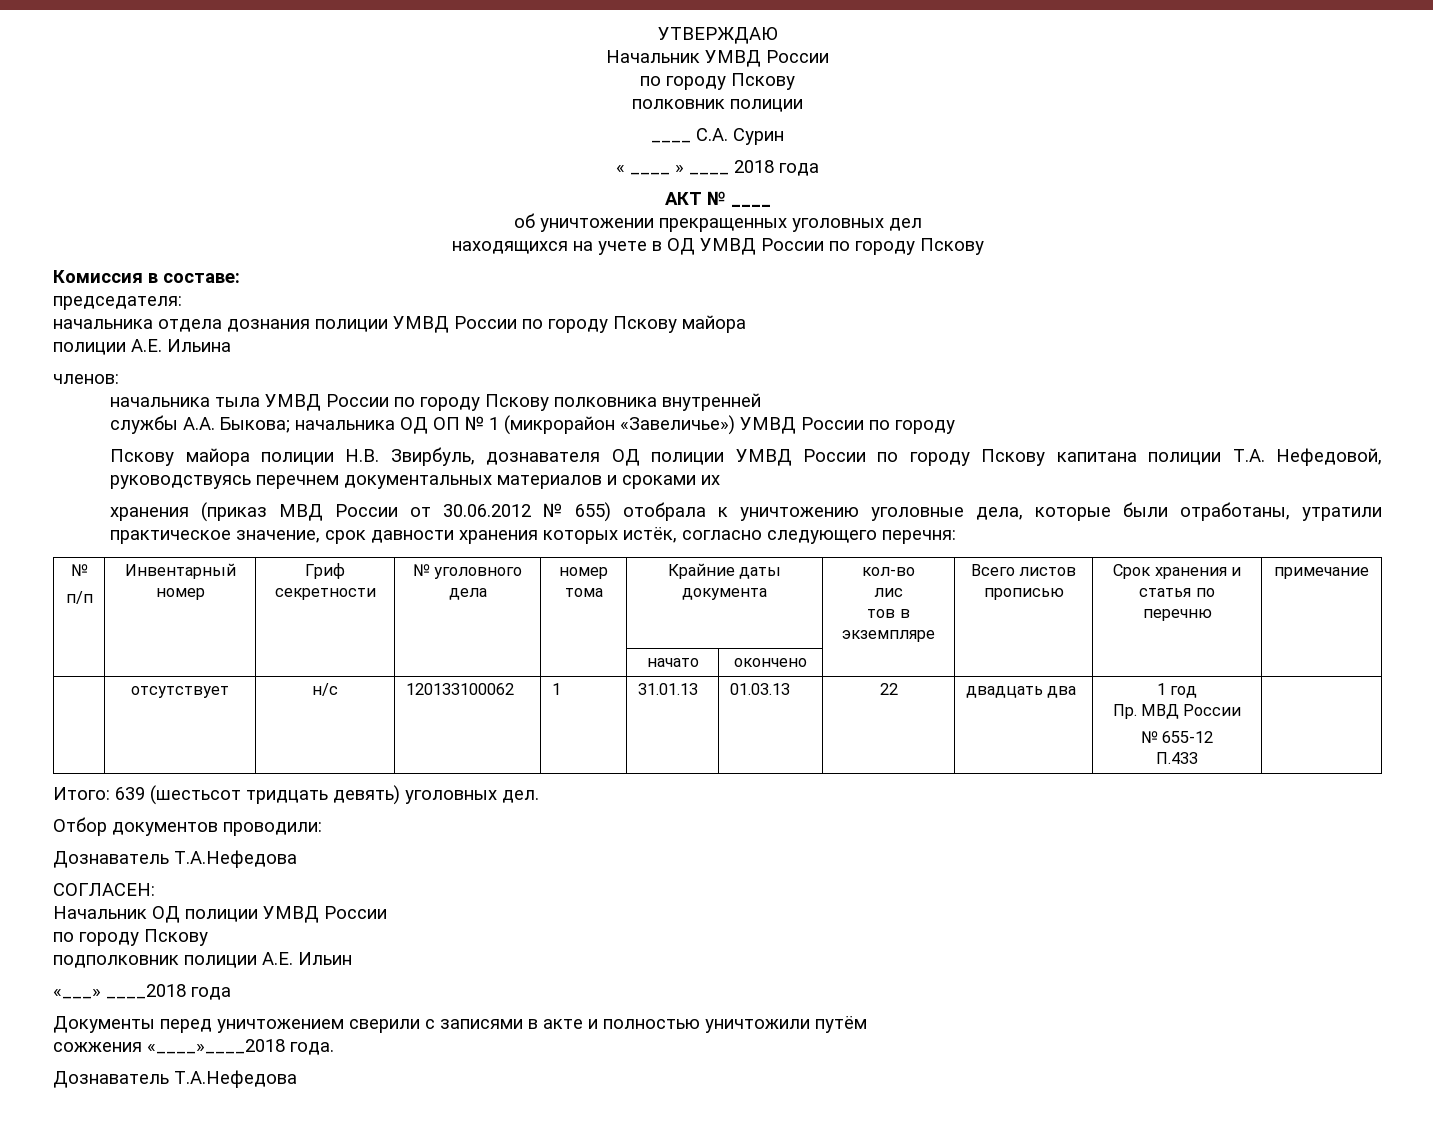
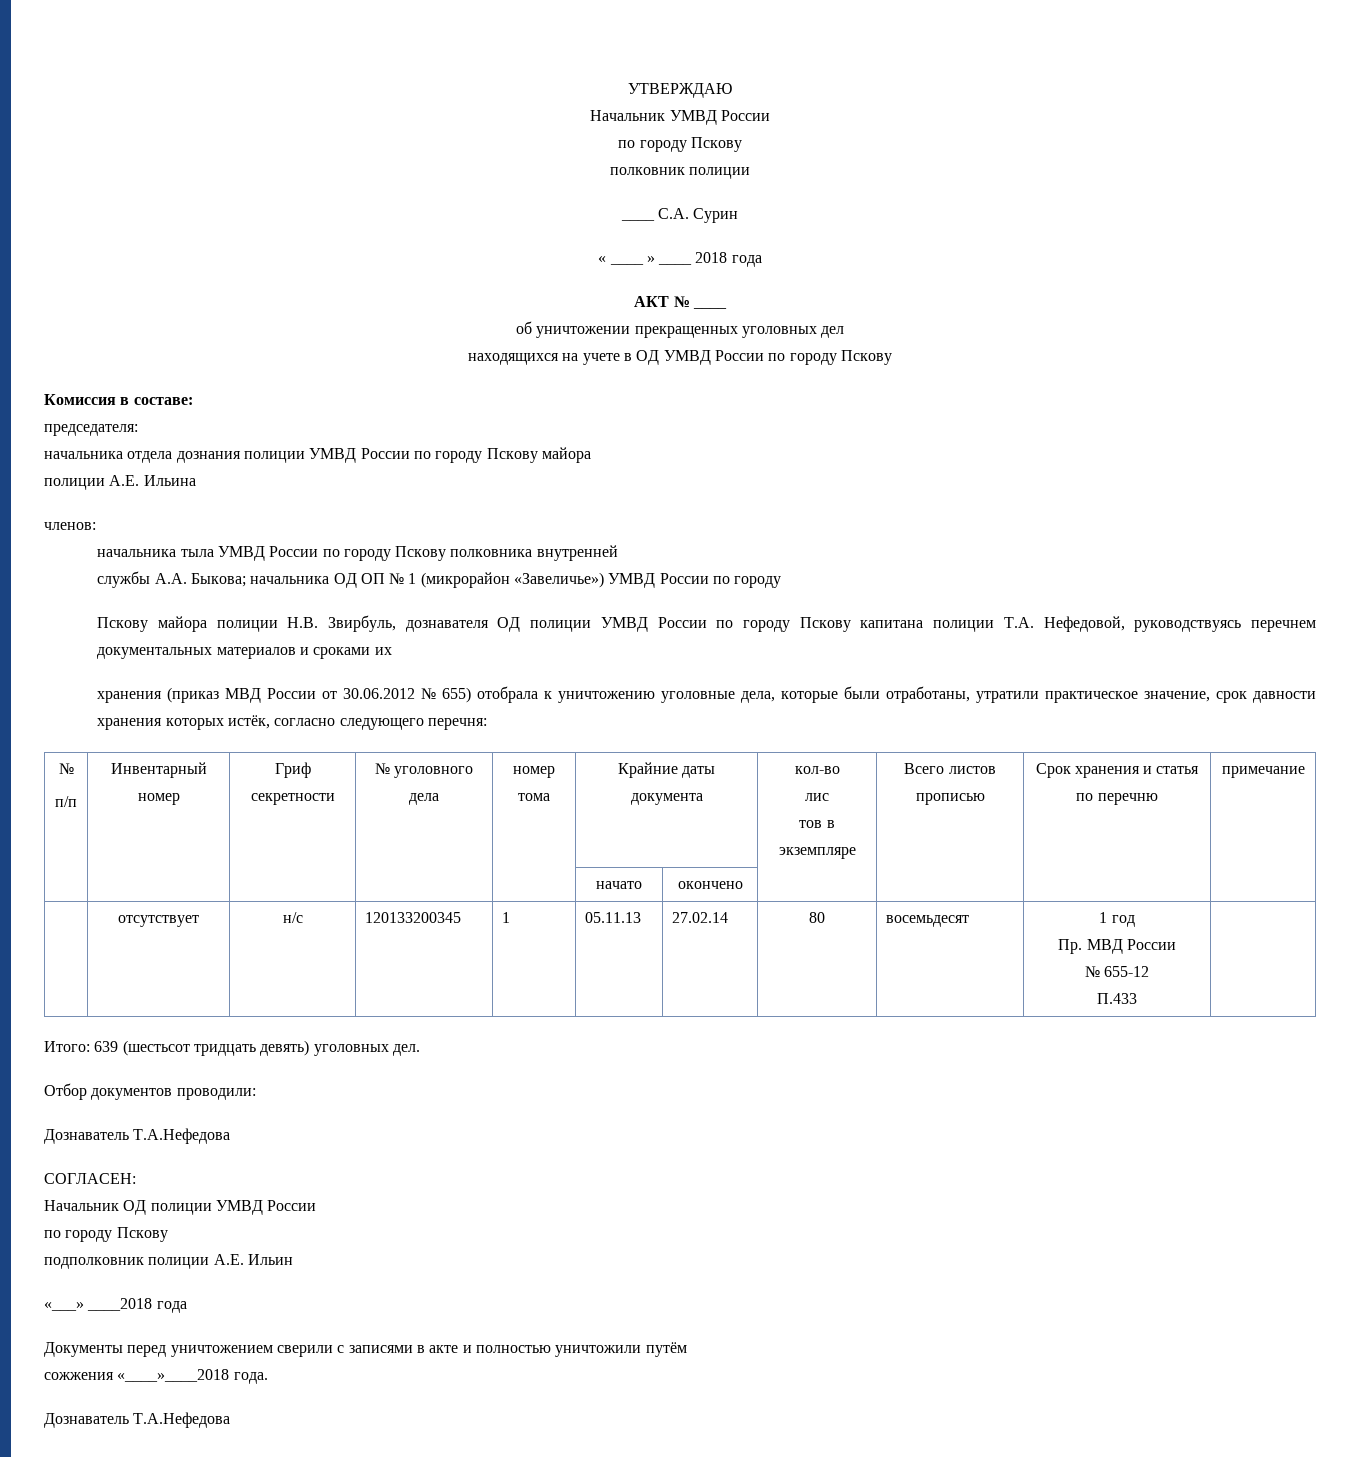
[405,683,514,695] [551,683,561,695] [637,683,698,695] [729,683,790,695] [879,683,898,695] [965,686,1077,698] 120133100062 | 1 | 31.01.13 | 01.03.13 | 22 | двадцать два -> [365,912,462,923] [502,912,511,923] [585,912,642,923] [672,912,729,923] [809,912,825,923] [886,915,970,927] 120133200345 | 1 | 05.11.13 | 27.02.14 | 80 | восемьдесят

